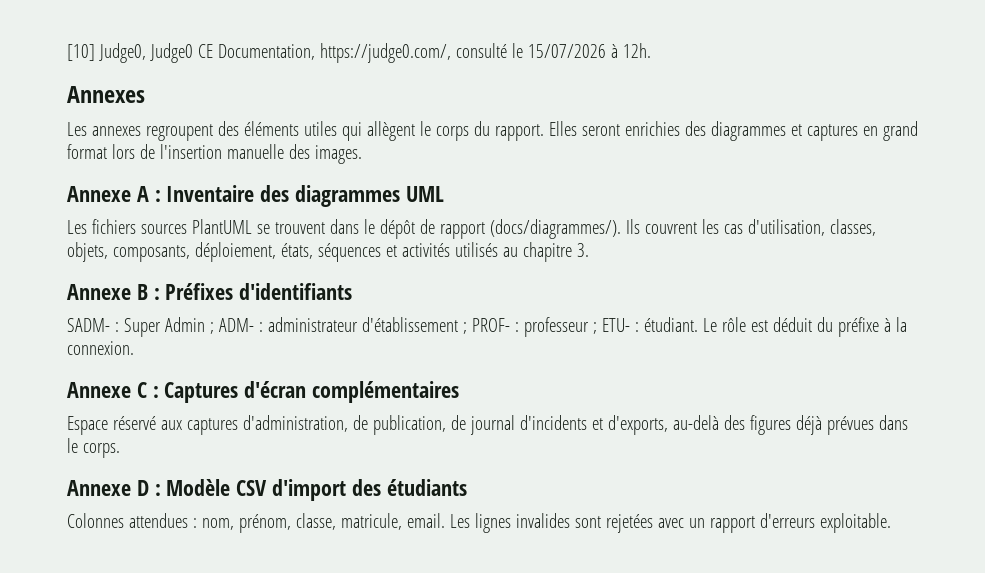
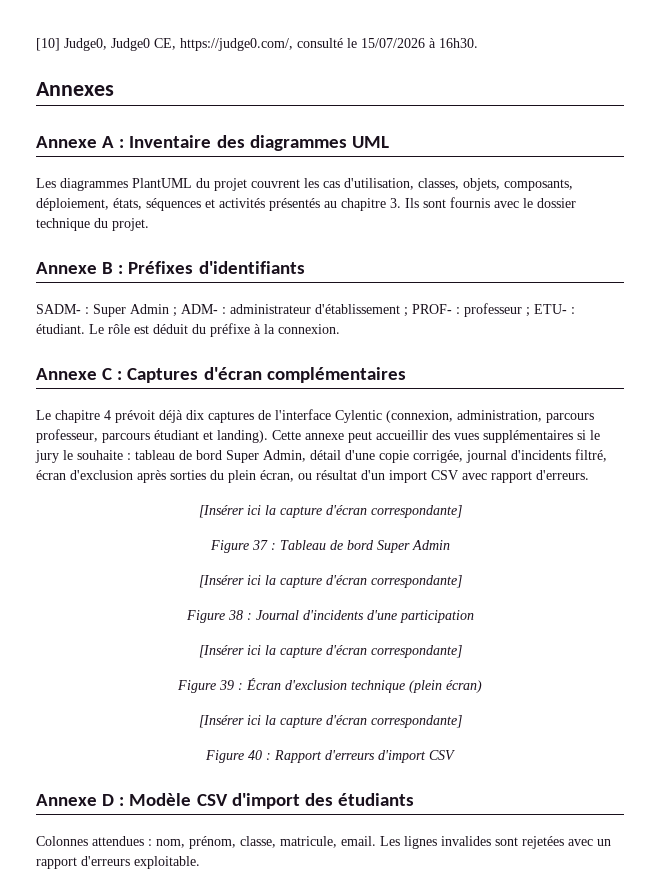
[197,44,315,60] CE Documentation, -> [154,38,176,50] CE,
[622,43,651,58] 12h. -> [439,38,478,48] 16h30.
[67,121,918,141] [67,144,362,164] // Les annexes regroupent des éléments utiles qui allègent le corps du rapport. Elles seront enrichies des diagrammes et captures en grand format lors de l'insertion manuelle des images. -> (114, 89) none
[91,219,640,239] fichiers sources PlantUML se trouvent dans le dépôt de rapport (docs/diagrammes/). Ils -> [60,178,247,191] diagrammes PlantUML du projet
[454,242,498,257] utilisés -> [269,198,320,211] présentés
(589, 250) none -> [405,197,576,208] [36,218,149,231] Ils sont fournis avec le dossier technique du projet.
[67,415,908,435] [67,438,120,458] Espace réservé aux captures d'administration, de publication, de journal d'incidents et d'exports, au-delà des figures déjà prévues dans le corps. -> [36,409,594,423] [36,429,600,443] [35,449,607,463] [36,470,589,483] [198,505,462,518] [209,540,450,553] [198,575,462,588] [185,610,474,623] [198,645,462,658] [177,678,482,693] [198,715,462,728] [205,750,455,763] Le chapitre 4 prévoit déjà dix captures de l'interface Cylentic (connexion, administration, parcours professeur, parcours étudiant et landing). Cette annexe peut accueillir des vues supplémentaires si le jury le souhaite : tableau de bord Super Admin, détail d'une copie corrigée, journal d'incidents filtré, écran d'exclusion après sorties du plein écran, ou résultat d'un import CSV avec rapport d'erreurs. // [Insérer ici la capture d'écran correspondante] // Figure 37 : Tableau de bord Super Admin // [Insérer ici la capture d'écran correspondante] // Figure 38 : Journal d'incidents d'une participation // [Insérer ici la capture d'écran correspondante] // Figure 39 : Écran d'exclusion technique (plein écran) // [Insérer ici la capture d'écran correspondante] // Figure 40 : Rapport d'erreurs d'import CSV

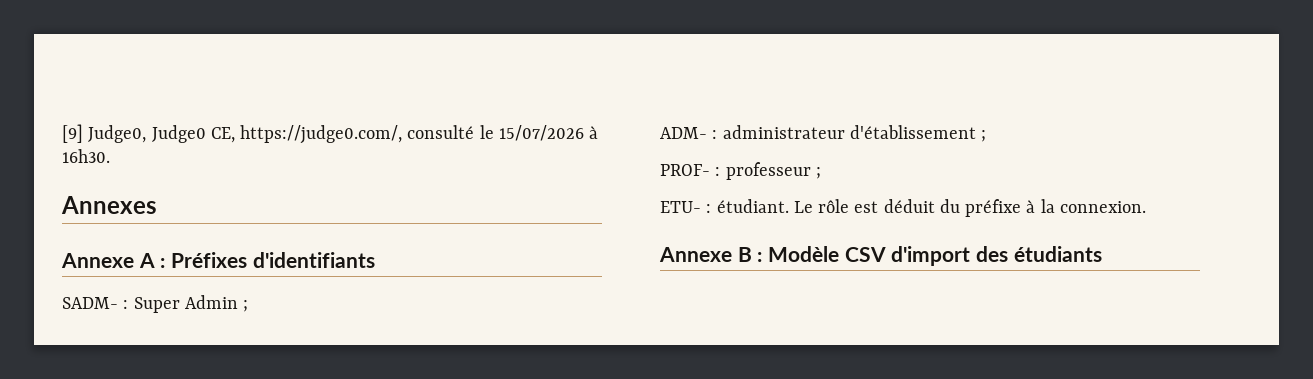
[36,38,60,51] [10] -> [62,124,83,143] [9]
[129,135,389,151] [36,178,573,191] [36,197,576,211] [36,218,149,231] [36,262,124,274] Inventaire des diagrammes UML // Les diagrammes PlantUML du projet couvrent les cas d'utilisation, classes, objets, composants, déploiement, états, séquences et activités présentés au chapitre 3. Ils sont fournis avec le dossier technique du projet. // Annexe B : -> (166, 263) none
(177, 312) none -> (249, 306) //
(408, 312) none -> (987, 136) //
(530, 312) none -> (821, 173) //
[102,367,406,383] [36,409,594,423] [36,429,600,443] [35,449,607,463] [36,470,589,483] [198,505,462,518] [209,540,450,553] [198,575,462,588] [185,610,474,623] [198,645,462,658] [177,678,482,693] [198,715,462,728] [205,750,455,763] [36,794,115,806] C : Captures d'écran complémentaires // Le chapitre 4 prévoit déjà dix captures de l'interface Cylentic (connexion, administration, parcours professeur, parcours étudiant et landing). Cette annexe peut accueillir des vues supplémentaires si le jury le souhaite : tableau de bord Super Admin, détail d'une copie corrigée, journal d'incidents filtré, écran d'exclusion après sorties du plein écran, ou résultat d'un import CSV avec rapport d'erreurs. // [Insérer ici la capture d'écran correspondante] // Figure 37 : Tableau de bord Super Admin // [Insérer ici la capture d'écran correspondante] // Figure 38 : Journal d'incidents d'une participation // [Insérer ici la capture d'écran correspondante] // Figure 39 : Écran d'exclusion technique (plein écran) // [Insérer ici la capture d'écran correspondante] // Figure 40 : Rapport d'erreurs d'import CSV // Annexe D -> [737,247,752,262] B
[36,836,611,849] [36,856,200,869] // Colonnes attendues : nom, prénom, classe, matricule, email. Les lignes invalides sont rejetées avec un rapport d'erreurs exploitable. -> (1102, 254) none

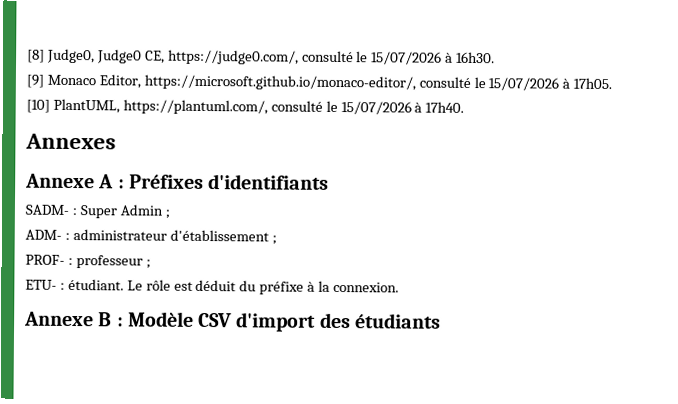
[62,124,83,143] [9] -> [27,49,45,63] [8]
(110, 156) none -> [26,74,613,91] [26,98,465,115] // [9] Monaco Editor, https://microsoft.github.io/monaco-editor/, consulté le 15/07/2026 à 17h05. // [10] PlantUML, https://plantuml.com/, consulté le 15/07/2026 à 17h40.

